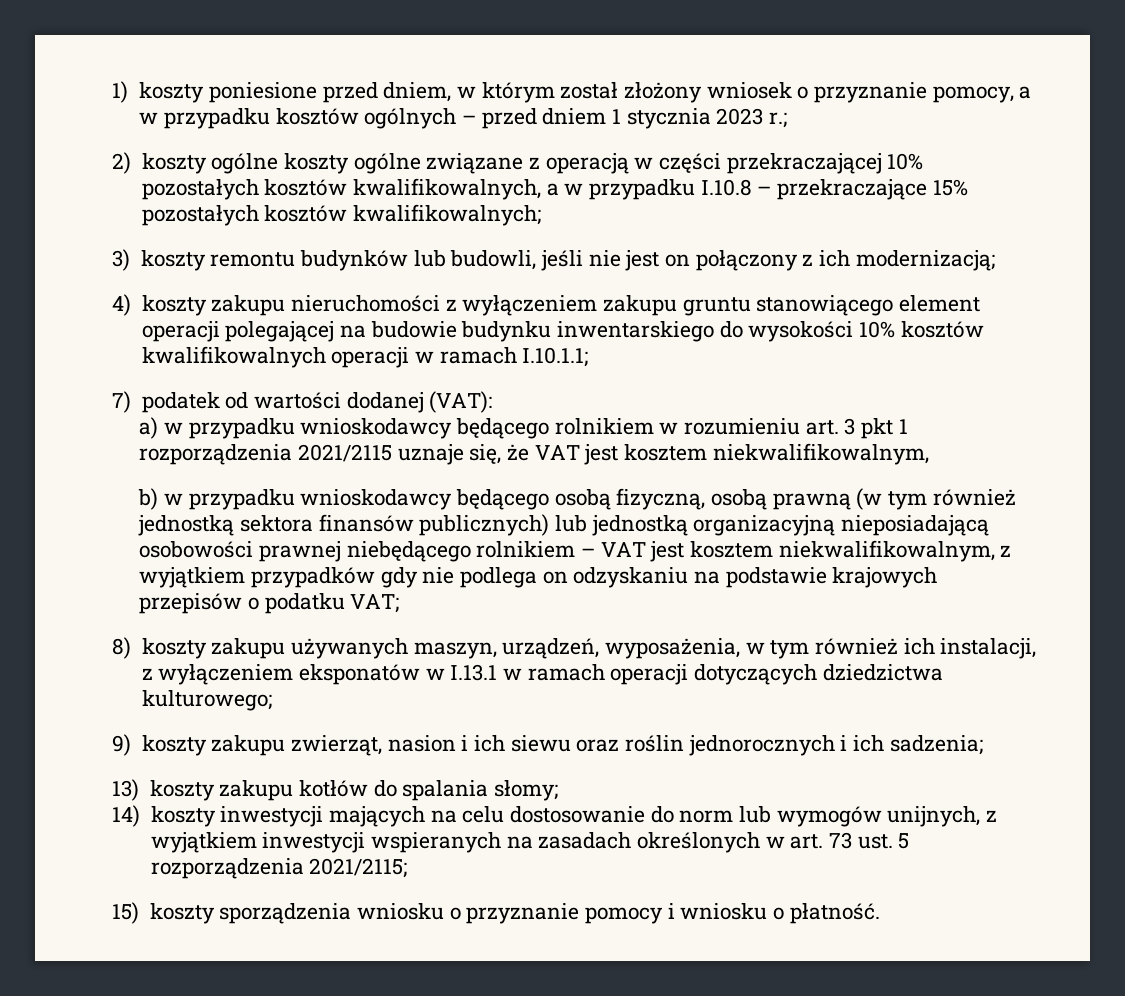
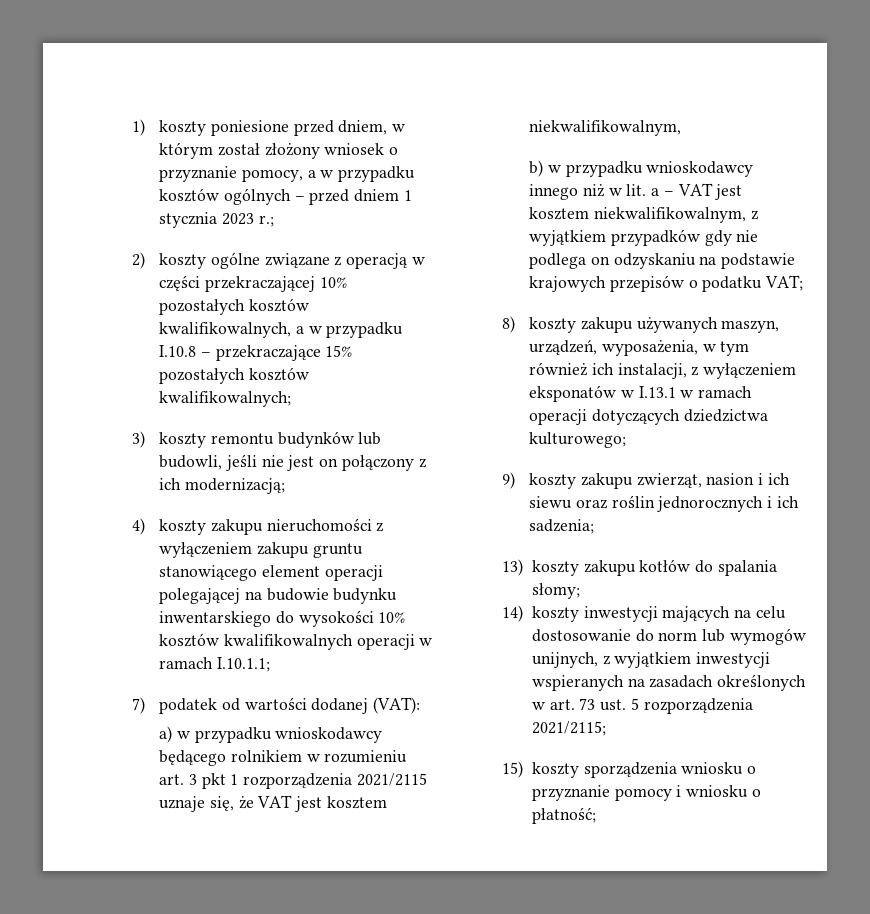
[284,153,421,174] koszty ogólne -> (261, 260) none
[456,488,1016,510] [138,514,990,536] [139,541,576,562] będącego osobą fizyczną, osobą prawną (w tym również jednostką sektora finansów publicznych) lub jednostką organizacyjną nieposiadającą osobowości prawnej niebędącego rolnikiem -> [529,184,660,200] innego niż w lit. a
[789,903,880,924] płatność. -> [531,807,596,824] płatność;

